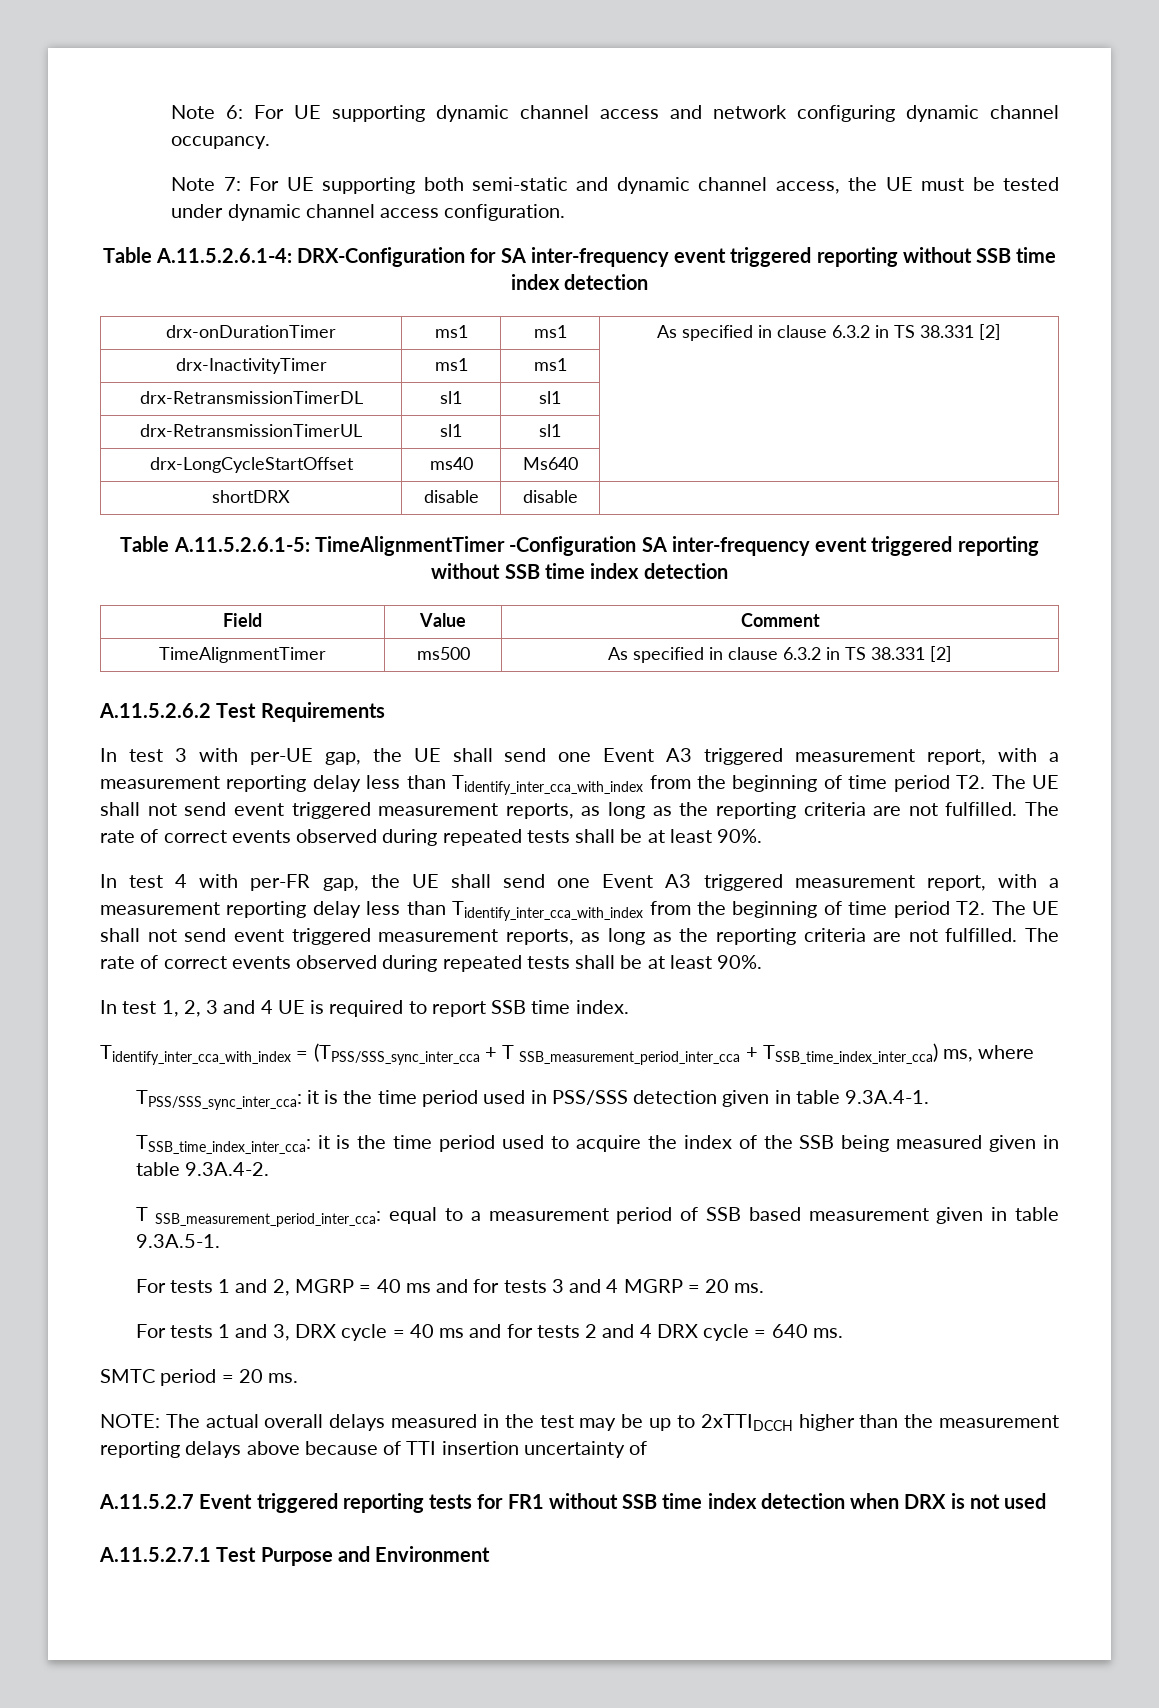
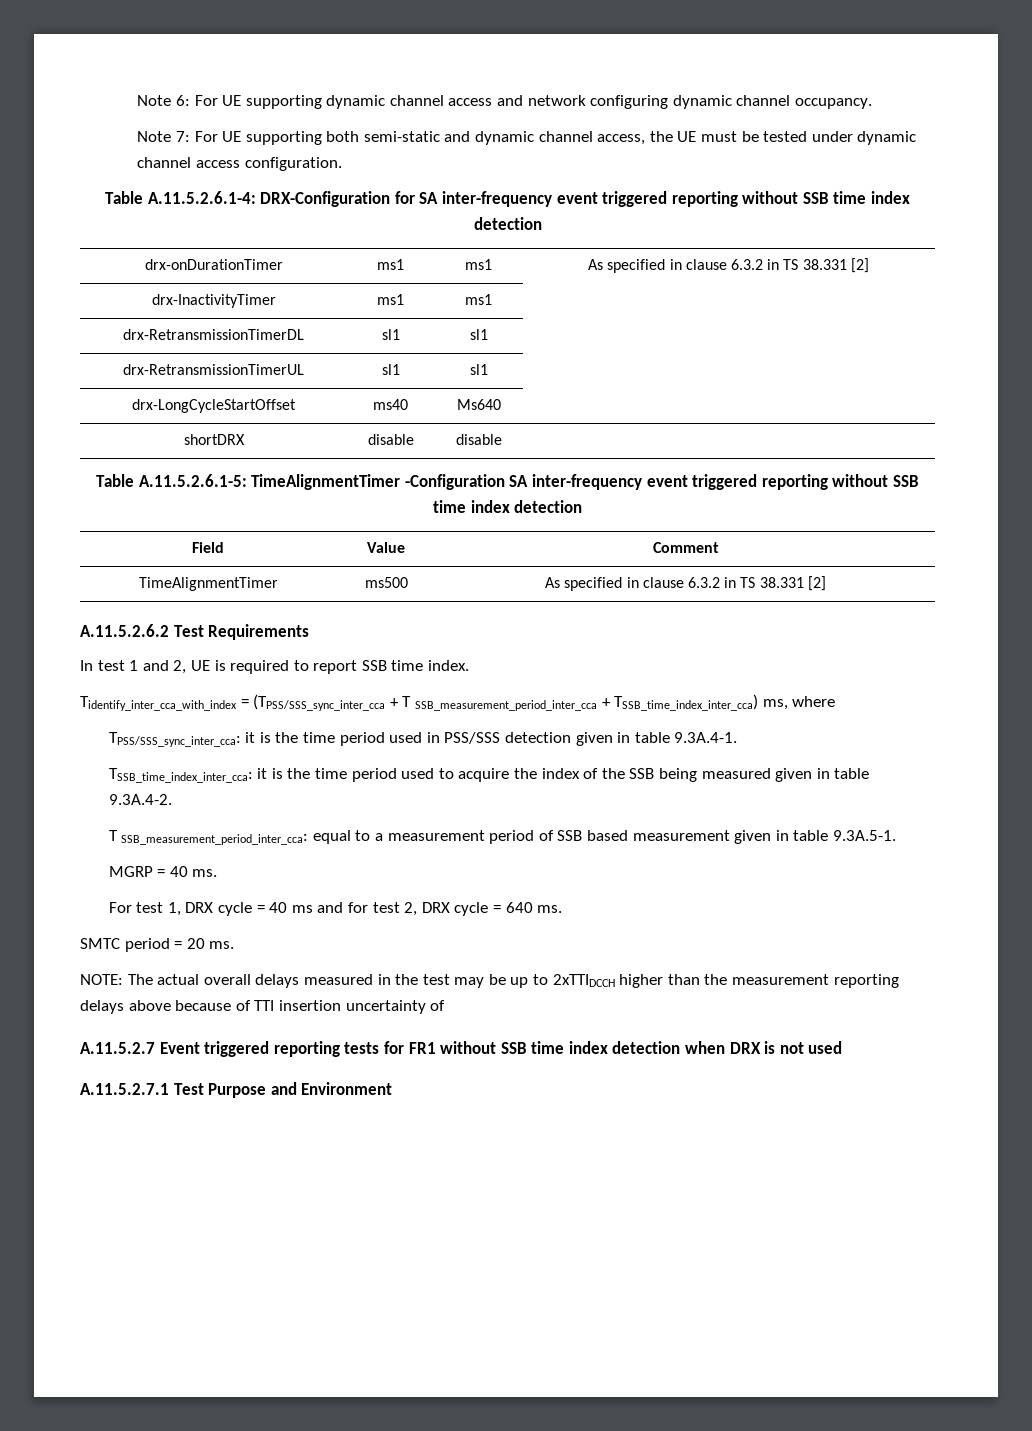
[174,748,1060,765] [100,775,1060,795] [100,802,1059,819] [100,829,763,846] [100,874,1059,891] [100,901,1060,921] [100,928,1059,945] [100,955,763,972] [100,1000,273,1017] 3 with per-UE gap, the UE shall send one Event A3 triggered measurement report, with a measurement reporting delay less than Tidentify_inter_cca_with_index from the beginning of time period T2. The UE shall not send event triggered measurement reports, as long as the reporting criteria are not fulfilled. The rate of correct events observed during repeated tests shall be at least 90%. // In test 4 with per-FR gap, the UE shall send one Event A3 triggered measurement report, with a measurement reporting delay less than Tidentify_inter_cca_with_index from the beginning of time period T2. The UE shall not send event triggered measurement reports, as long as the reporting criteria are not fulfilled. The rate of correct events observed during repeated tests shall be at least 90%. // In test 1, 2, 3 and 4 -> [129,660,187,674] 1 and 2,
[135,1279,765,1296] [135,1324,290,1341] For tests 1 and 2, MGRP = 40 ms and for tests 3 and 4 MGRP = 20 ms. // For tests 1 and 3, -> [108,866,218,877] [108,902,181,916] MGRP = 40 ms. // For test 1,
[536,1324,652,1338] tests 2 and 4 -> [372,902,418,916] test 2,

